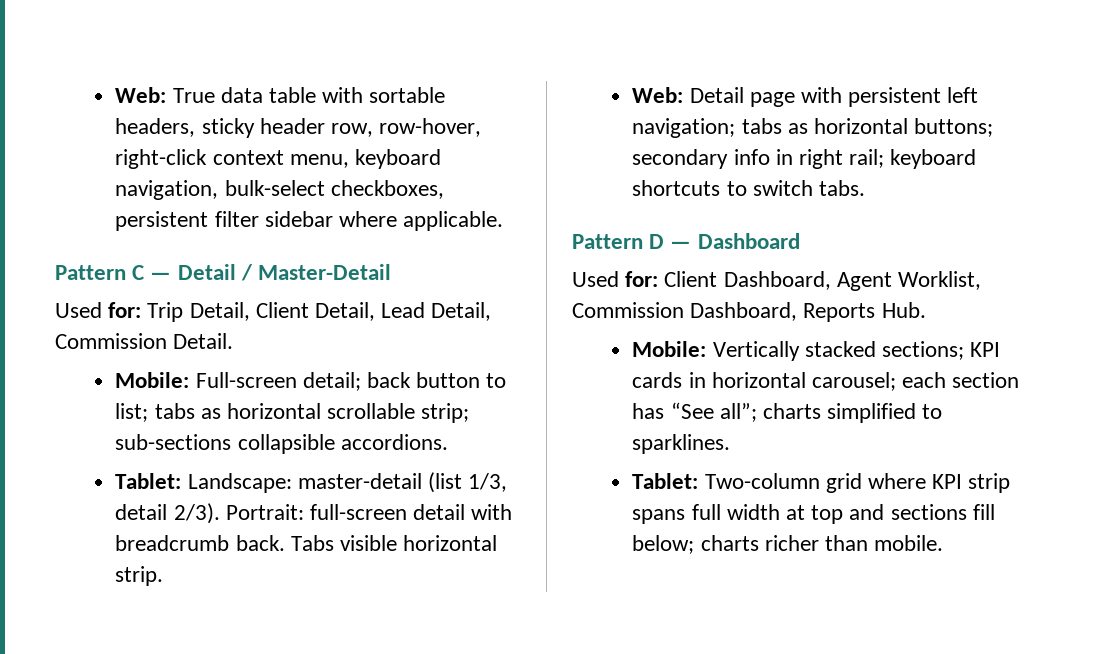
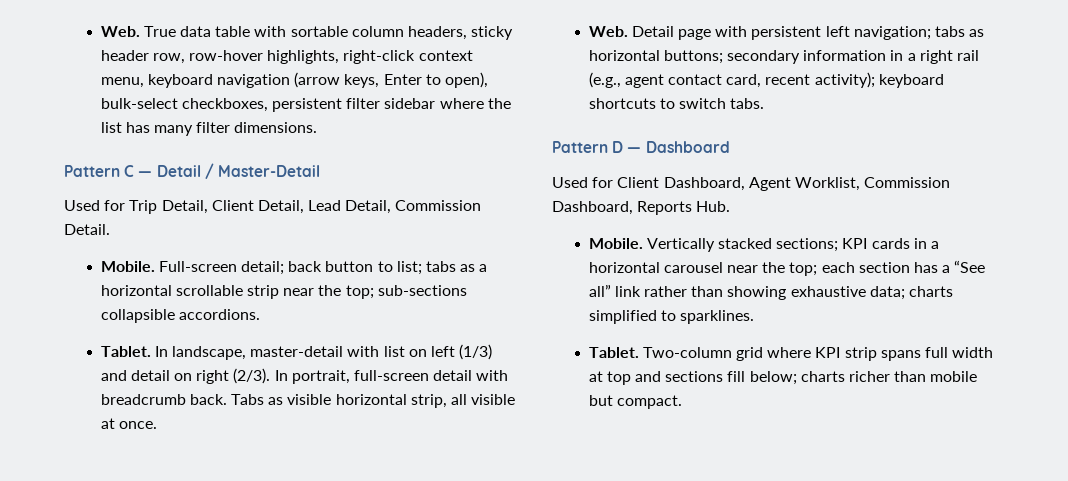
[115,87,167,103] Web: -> [100,26,140,37] Web.
(446, 95) none -> [351,26,404,37] column
[379,118,482,137] row-hover, -> [188,50,340,64] row-hover highlights,
[115,180,219,200] navigation, -> [216,72,488,88] navigation (arrow keys, Enter to open),
[403,211,504,231] applicable. -> [487,98,511,109] [100,122,318,136] the list has many filter dimensions.
[108,302,142,318] for: -> [104,200,126,211] for
[115,372,190,388] Mobile: -> [100,261,155,272] Mobile.
(221, 413) none -> [479,264,488,272] a
[421,403,470,423] strip; -> [246,285,374,299] strip near the top;
[115,472,508,493] [115,503,304,524] Tablet: Landscape: master-detail (list 1/3, detail 2/3). Portrait: -> [100,344,493,360] [100,368,350,384] Tablet. In landscape, master-detail with list on left (1/3) and detail on right (2/3). In portrait,
(334, 543) none -> [268,397,284,405] as
[115,566,164,586] [632,87,684,103] strip. // Web: -> [410,394,516,408] [100,418,157,429] [588,26,628,37] strip, all visible at once. // Web.
[733,149,885,169] info in right rail; -> [803,50,979,64] [588,72,875,88] information in a right rail (e.g., agent contact card, recent activity);
[625,271,659,287] for: -> [592,177,614,188] for
[632,341,707,357] Mobile: -> [588,238,643,249] Mobile.
[711,372,1020,391] [632,402,757,422] horizontal carousel; each section has “See all”; -> [930,241,939,249] [588,260,986,276] [588,284,905,300] a horizontal carousel near the top; each section has a “See all” link rather than showing exhaustive data;
[632,473,699,489] Tablet: -> [588,347,639,358] Tablet.
[874,535,944,551] mobile. -> [930,371,978,382] [588,395,682,409] mobile but compact.

